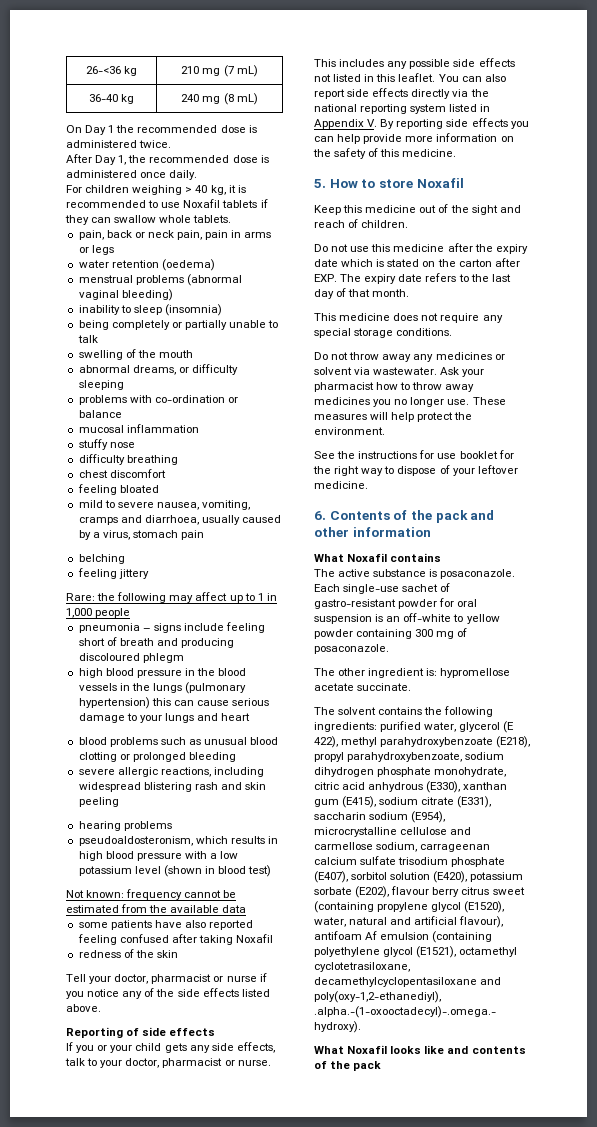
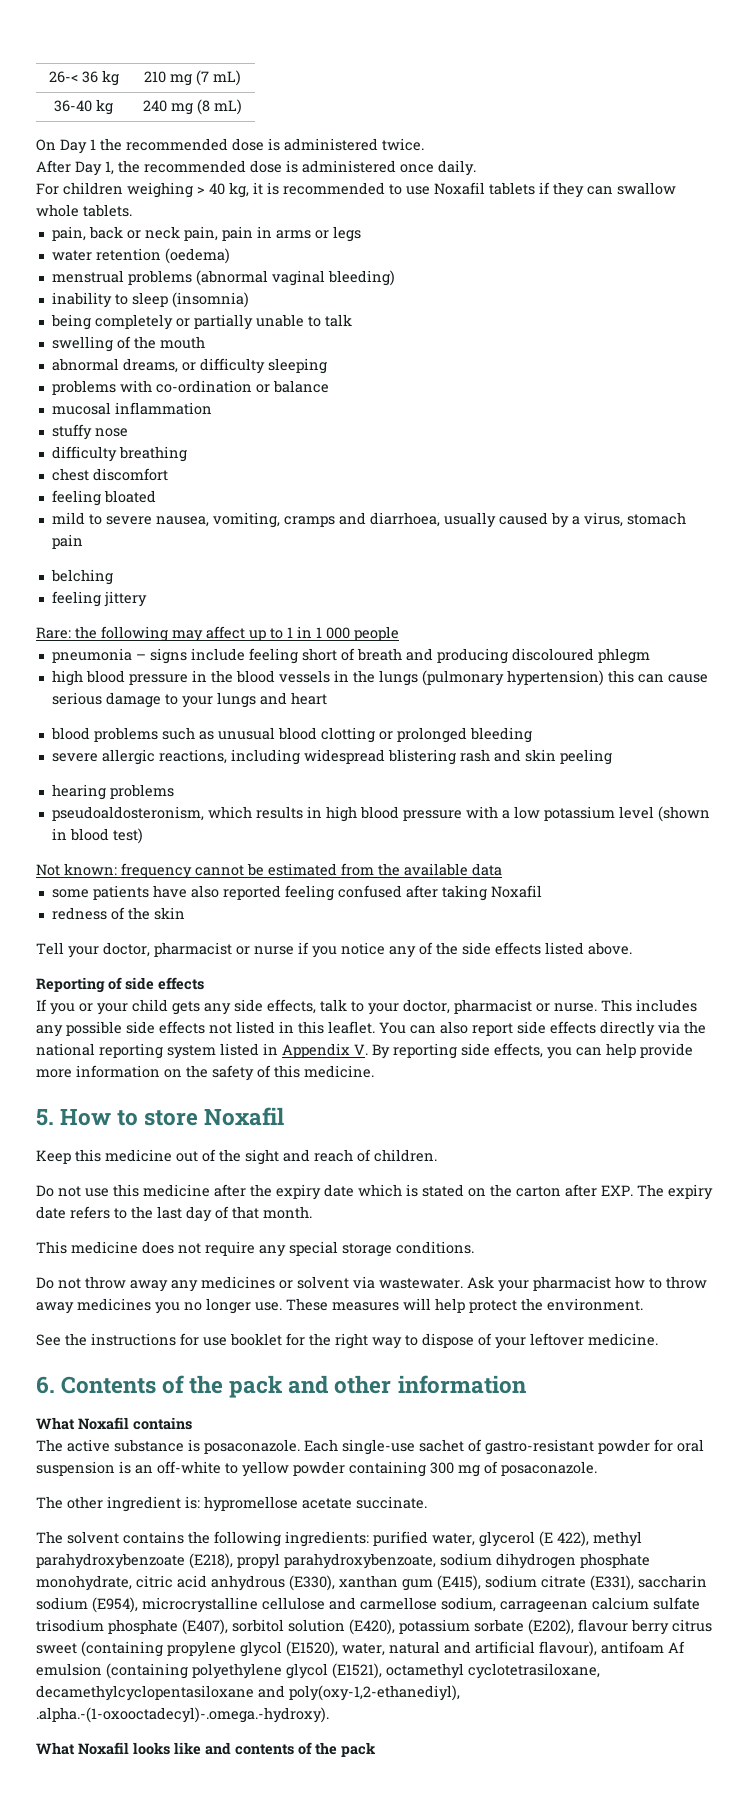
[85,66,121,74] 26-<36 -> [48,71,98,83] 26-< 36
[66,608,92,618] 1,000 -> [316,627,350,639] 1 000
[471,118,508,127] effects -> [494,1043,543,1058] effects,

